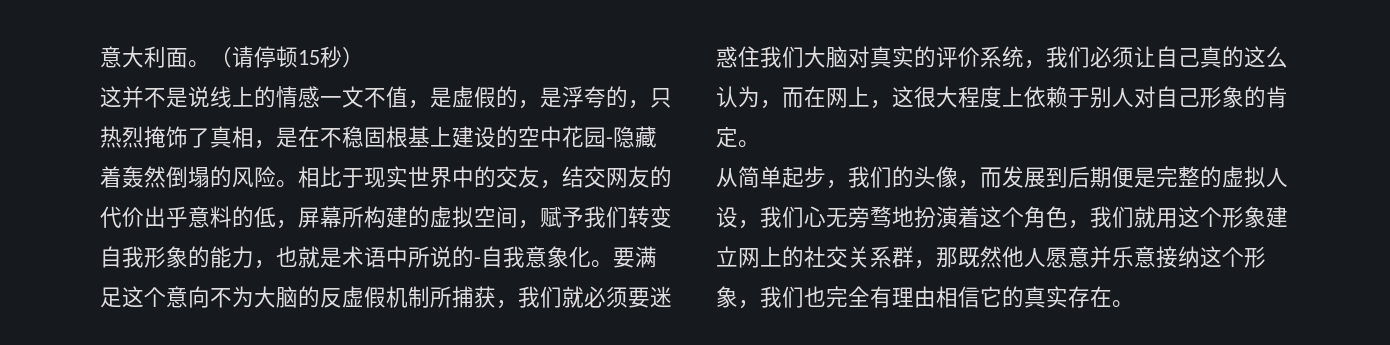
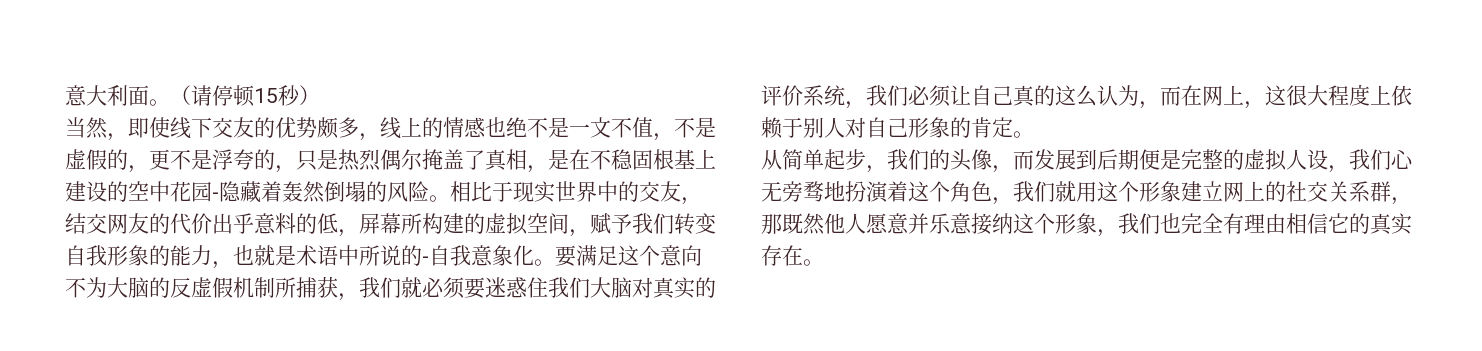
[100,86,210,108] 这并不是说 -> [65,117,380,141] 当然，即使线下交友的优势颇多，
(320, 97) none -> [485,117,569,138] 也绝不是
(430, 104) none -> [674,117,695,138] 不
(540, 104) none -> [149,149,191,170] 更不
[100,126,188,148] 热烈掩饰 -> [317,149,464,171] 是热烈偶尔掩盖

